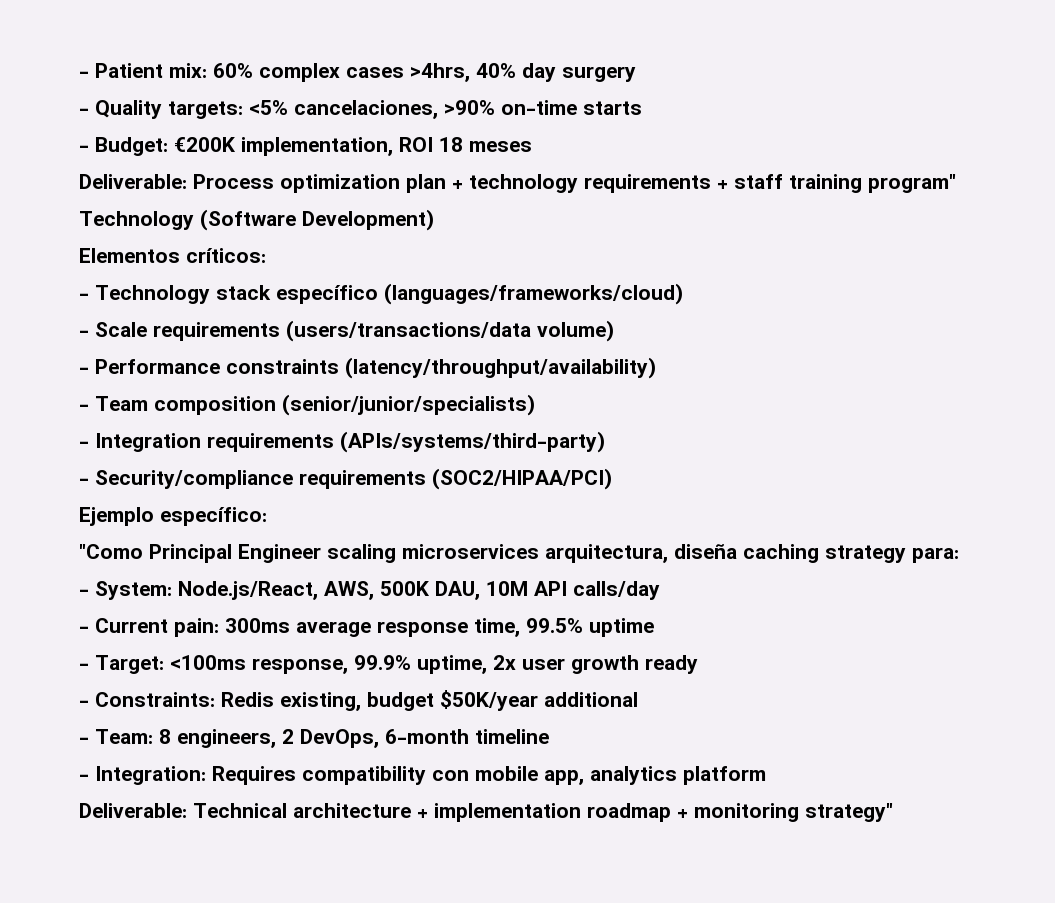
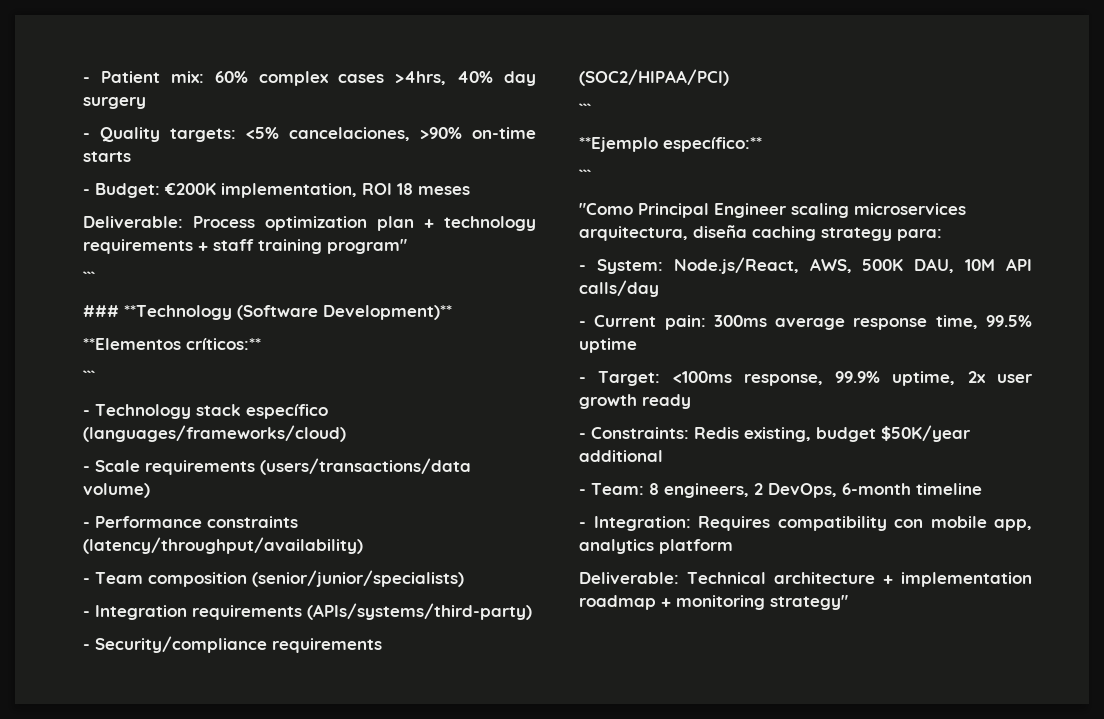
[79,209,434,231] [79,248,266,263] Technology (Software Development) // Elementos críticos: -> [83,271,95,284] [83,305,452,320] [83,338,261,350] [83,370,95,383] ``` // ### **Technology (Software Development)** // **Elementos críticos:** // ```
[79,507,267,526] Ejemplo específico: -> [579,103,591,116] [579,137,762,152] [579,169,591,182] ``` // **Ejemplo específico:** // ```

